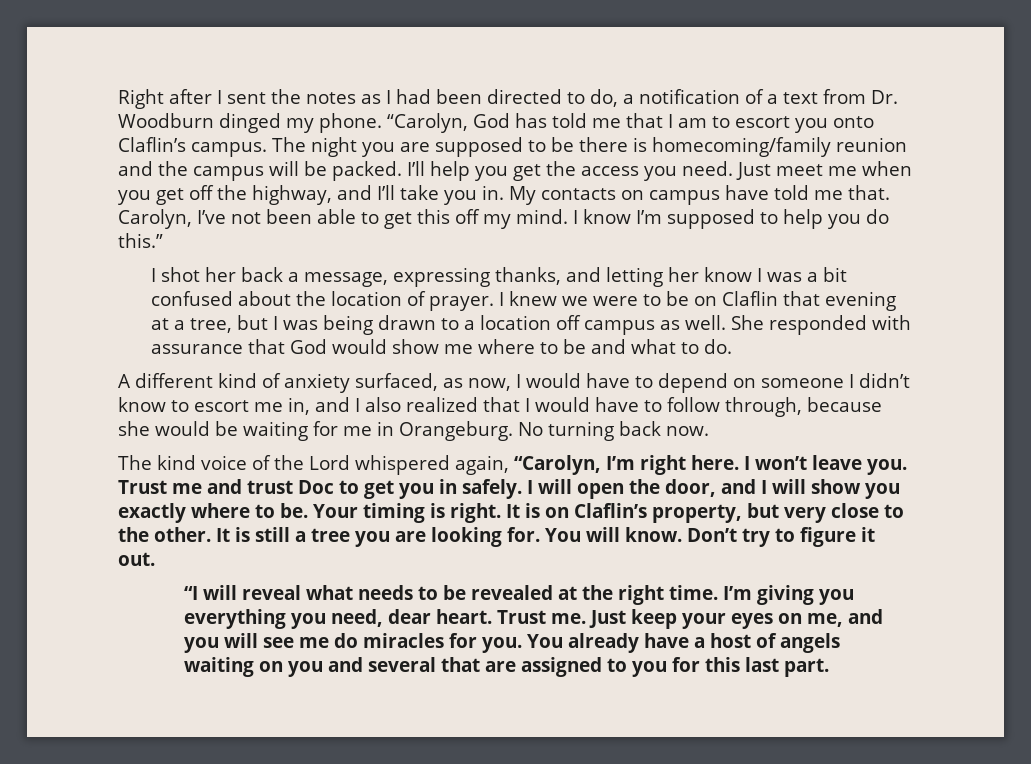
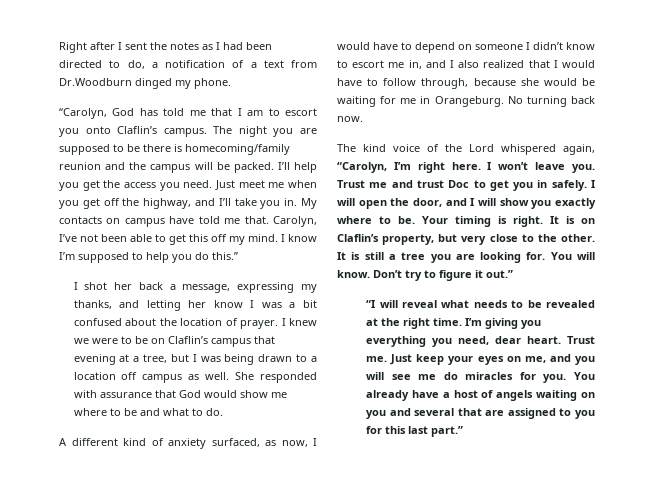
[871,90,898,104] [118,113,214,128] Dr. Woodburn -> [59,78,132,86] Dr.Woodburn
(382, 123) none -> (231, 83) //
(491, 277) none -> [300,284,317,293] my
[722,291,779,306] Claflin -> [167,336,251,347] Claflin’s campus
[118,552,155,566] out. -> [486,270,513,278] out.”
[784,658,830,677] part. -> [431,426,464,437] part.”

